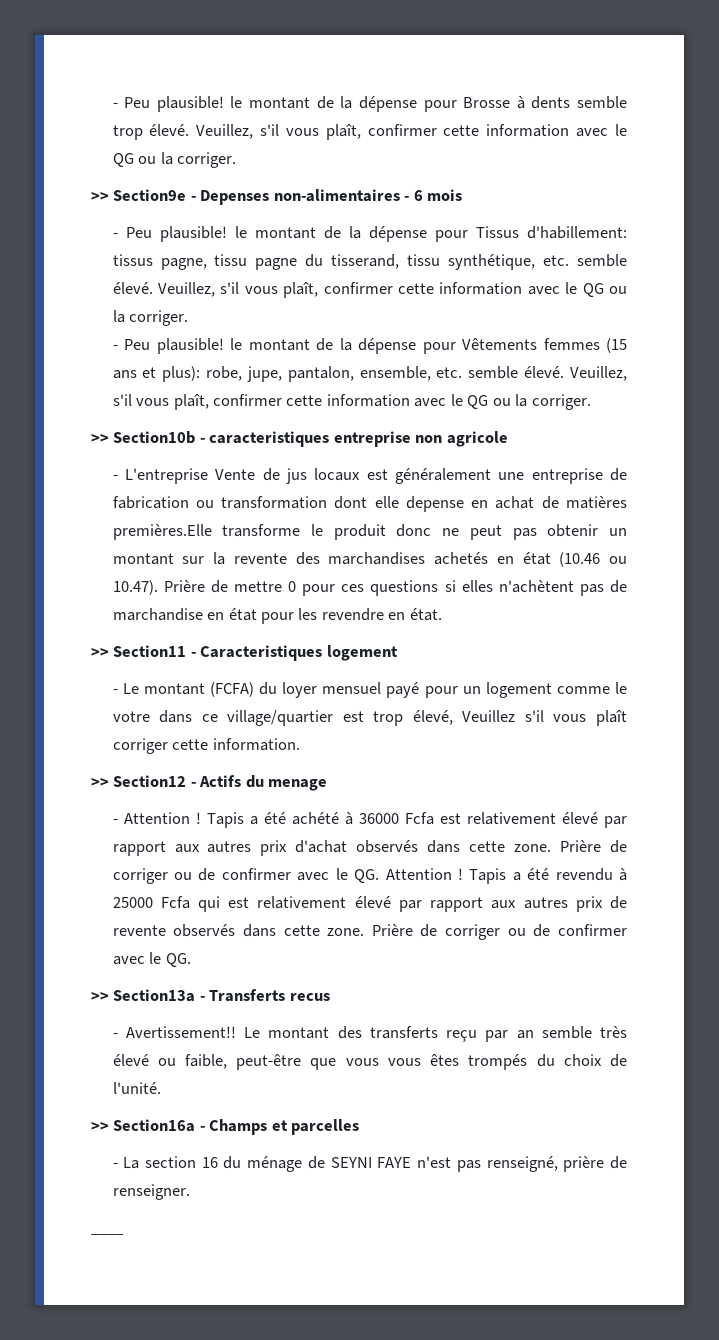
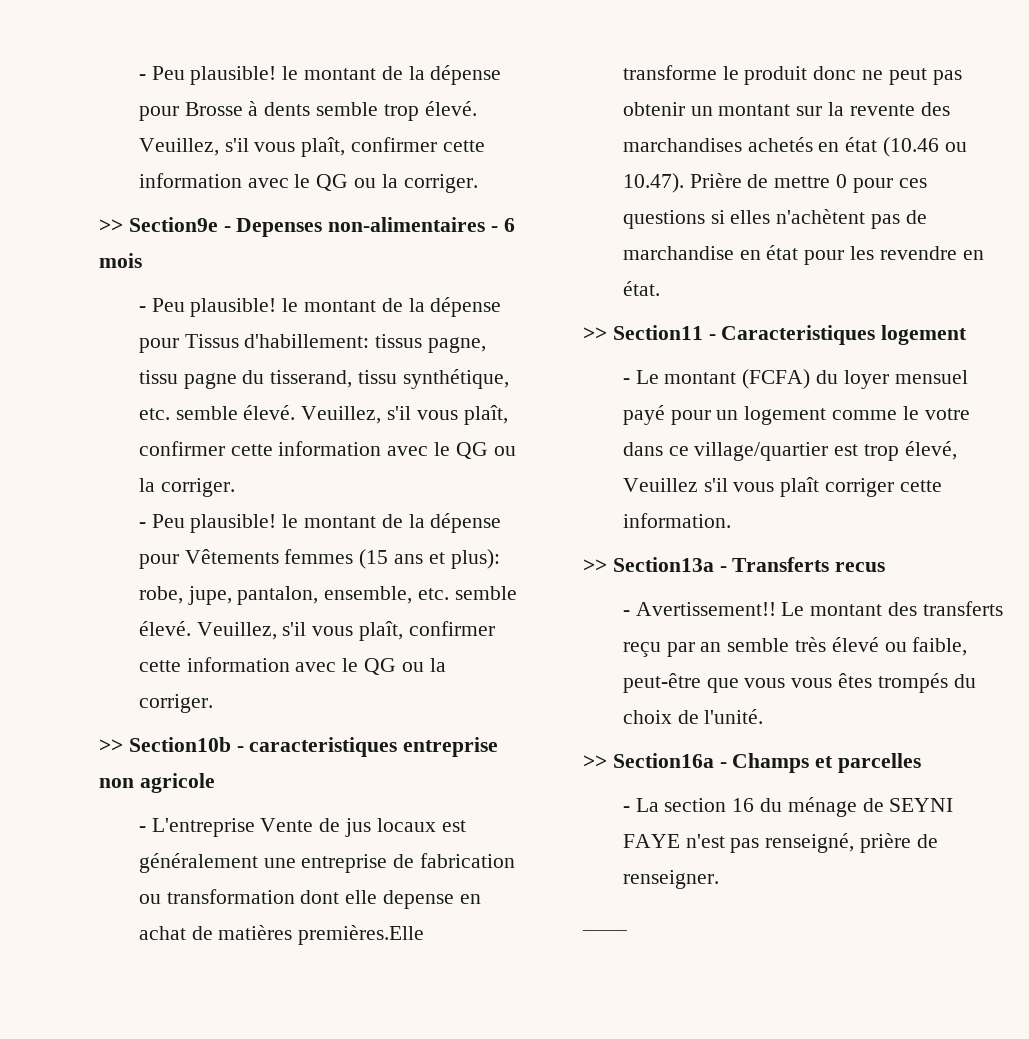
[91,775,328,791] [112,812,628,828] [112,840,628,856] [112,868,627,884] [112,896,627,912] [112,924,628,940] [112,952,191,967] // >> Section12 - Actifs du menage // - Attention ! Tapis a été achété à 36000 Fcfa est relativement élevé par rapport aux autres prix d'achat observés dans cette zone. Prière de corriger ou de confirmer avec le QG. Attention ! Tapis a été revendu à 25000 Fcfa qui est relativement élevé par rapport aux autres prix de revente observés dans cette zone. Prière de corriger ou de confirmer avec le QG. -> (731, 520) none

